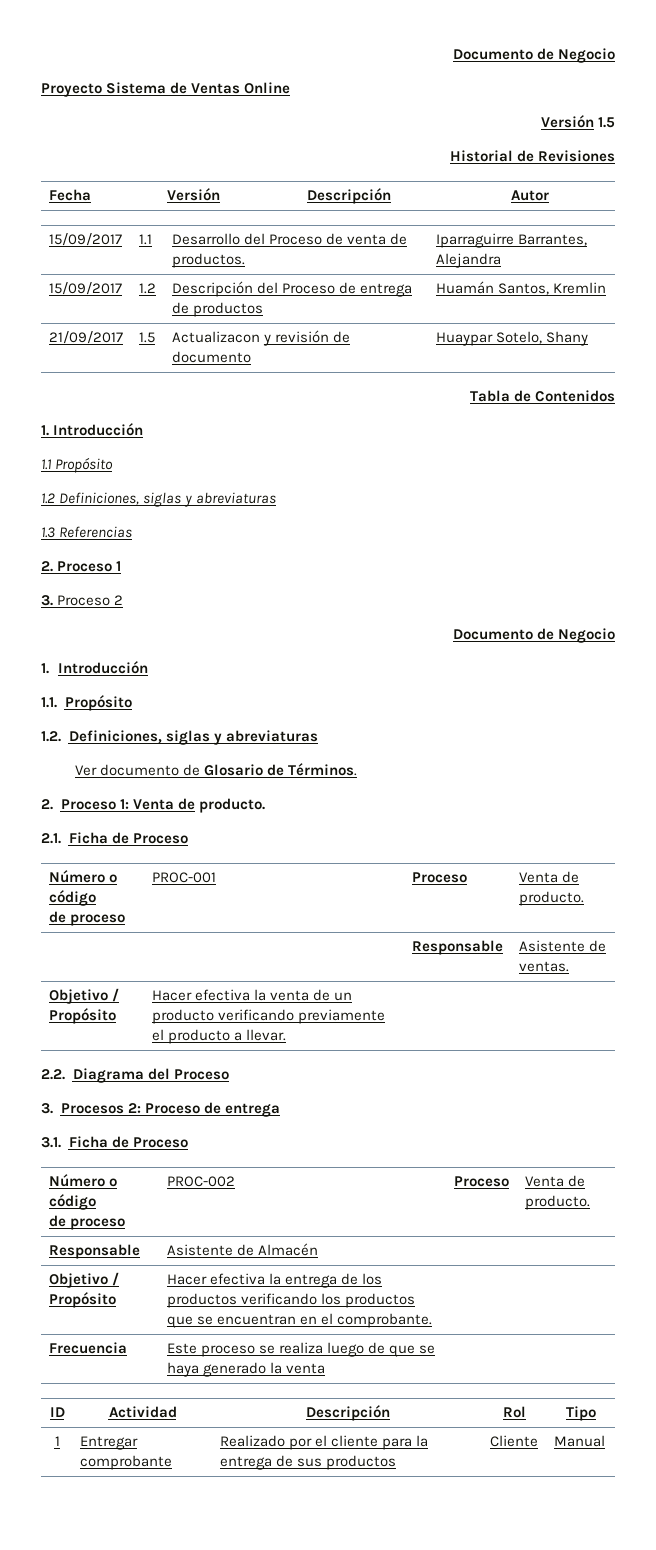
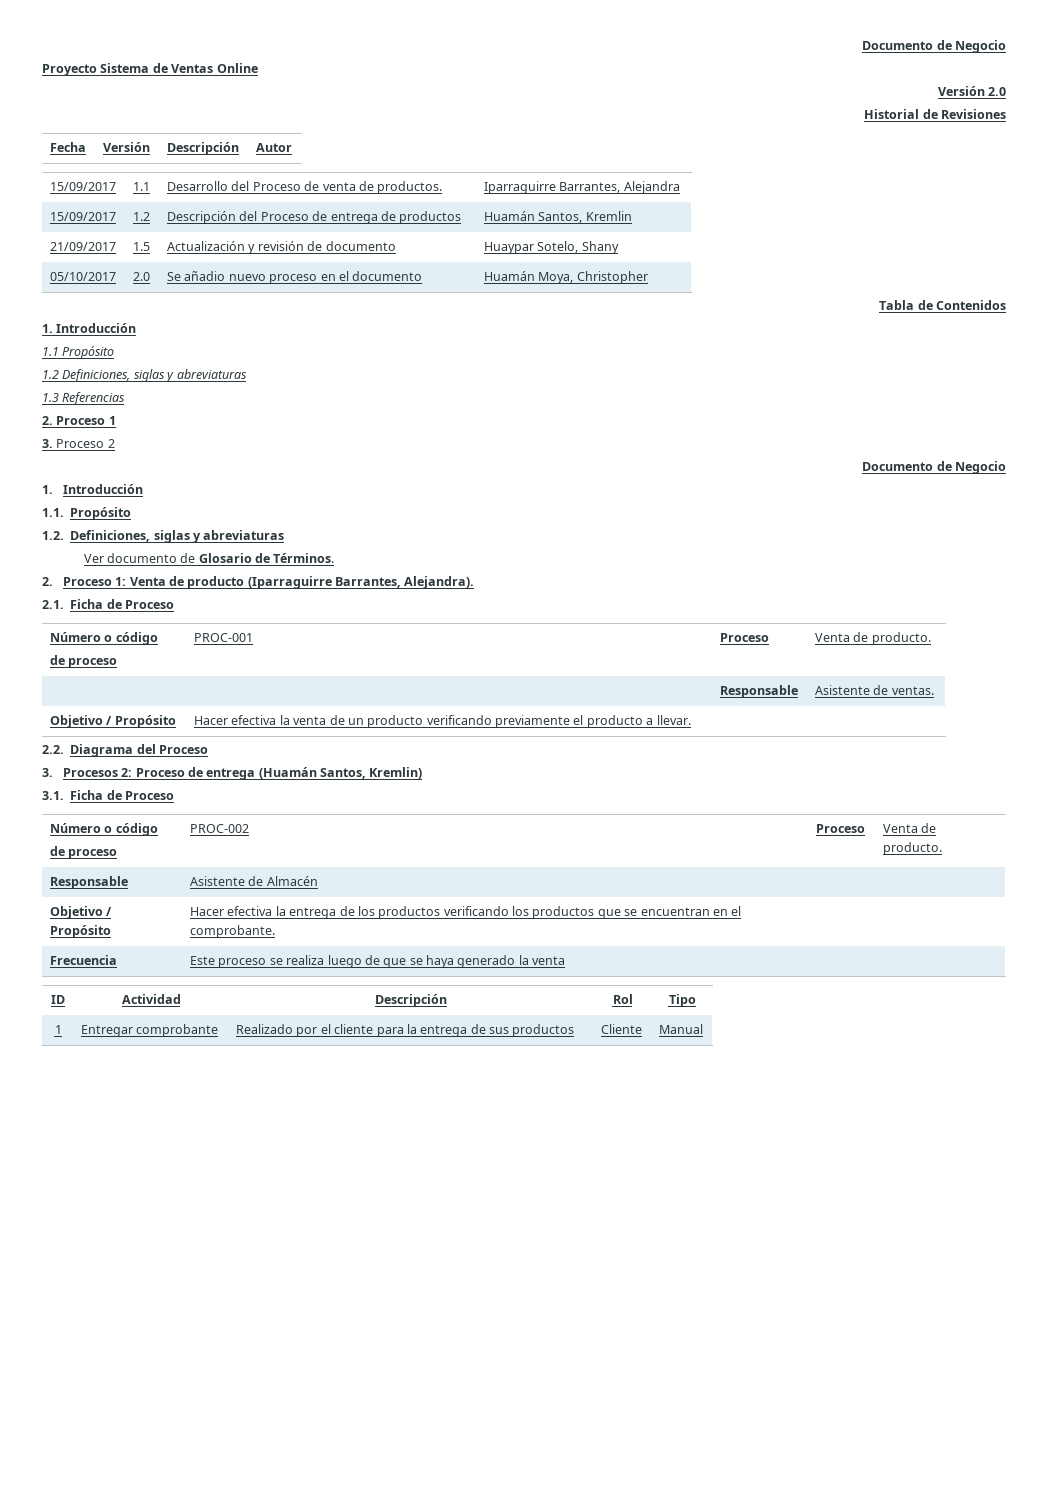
[598,117,615,128] 1.5 -> [988,87,1006,96] 2.0
[171,331,260,343] Actualizacon -> [167,241,246,251] Actualización
(588, 338) none -> [50,272,117,281] [133,272,151,281] [167,271,423,284] [484,271,648,284] // 05/10/2017 | 2.0 | Se añadio nuevo proceso en el documento | Huamán Moya, Christopher
[198,798,265,813] producto. -> [187,576,475,589] producto (Iparraguirre Barrantes, Alejandra).
(280, 1110) none -> [258,767,423,779] (Huamán Santos, Kremlin)

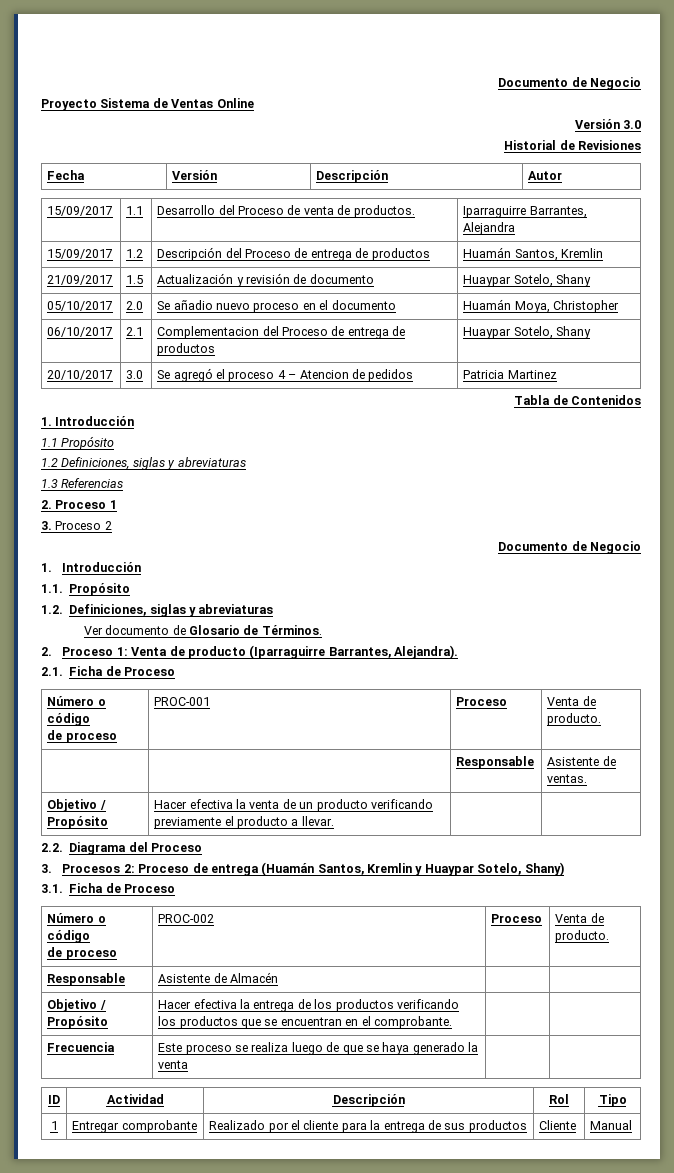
[988,87,1006,96] 2.0 -> [623,120,641,129] 3.0
(648, 277) none -> [47,327,114,337] [126,327,144,336] [157,326,406,339] [157,343,216,356] [463,326,592,339] [47,370,114,380] [126,370,144,379] [157,368,414,382] [463,370,557,379] // 06/10/2017 | 2.1 | Complementacion del Proceso de entrega de productos | Huaypar Sotelo, Shany // 20/10/2017 | 3.0 | Se agregó el proceso 4 – Atencion de pedidos | Patricia Martinez
[369,767,423,779] Kremlin) -> [367,862,564,876] Kremlin y Huaypar Sotelo, Shany)

